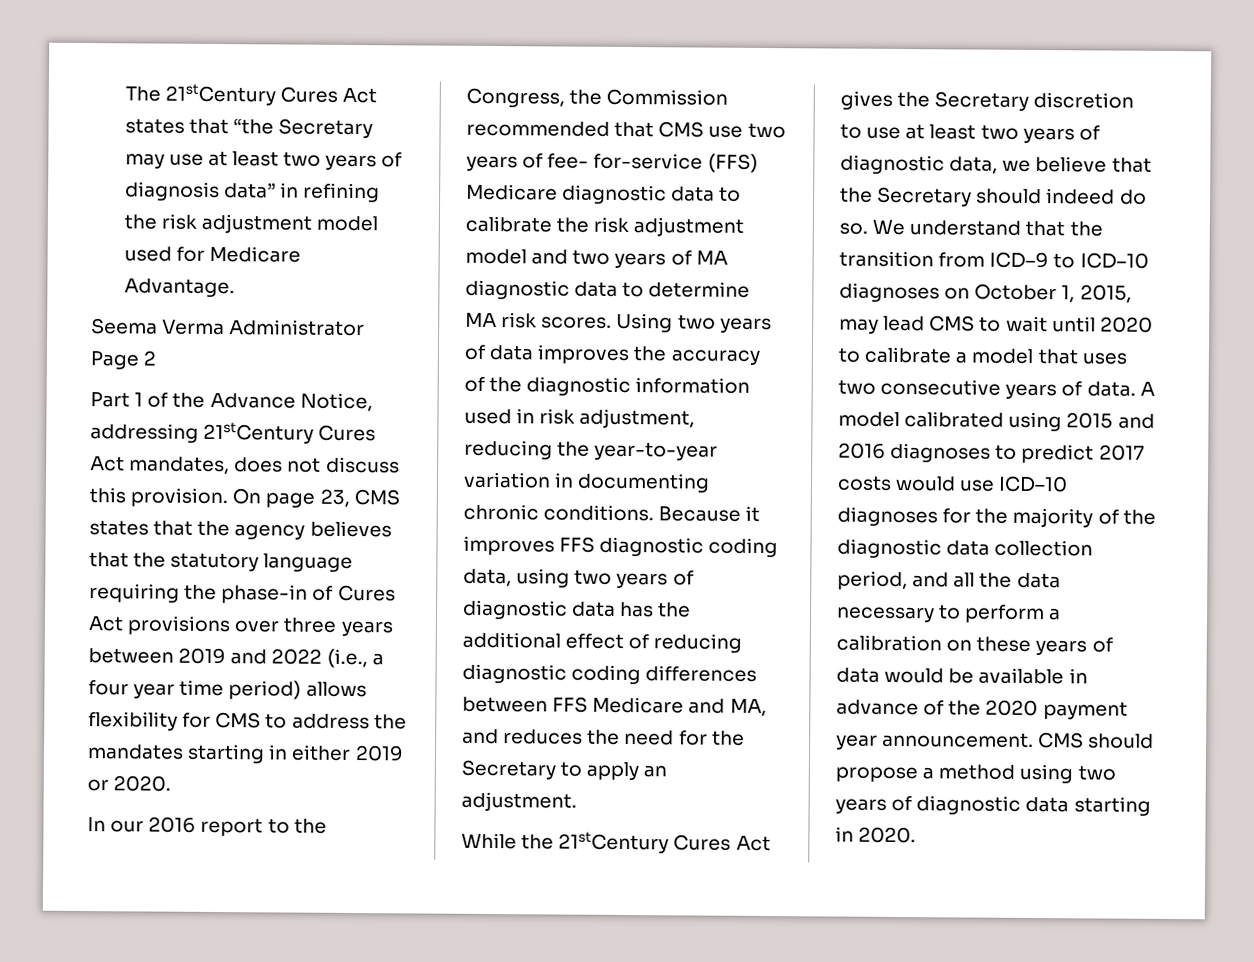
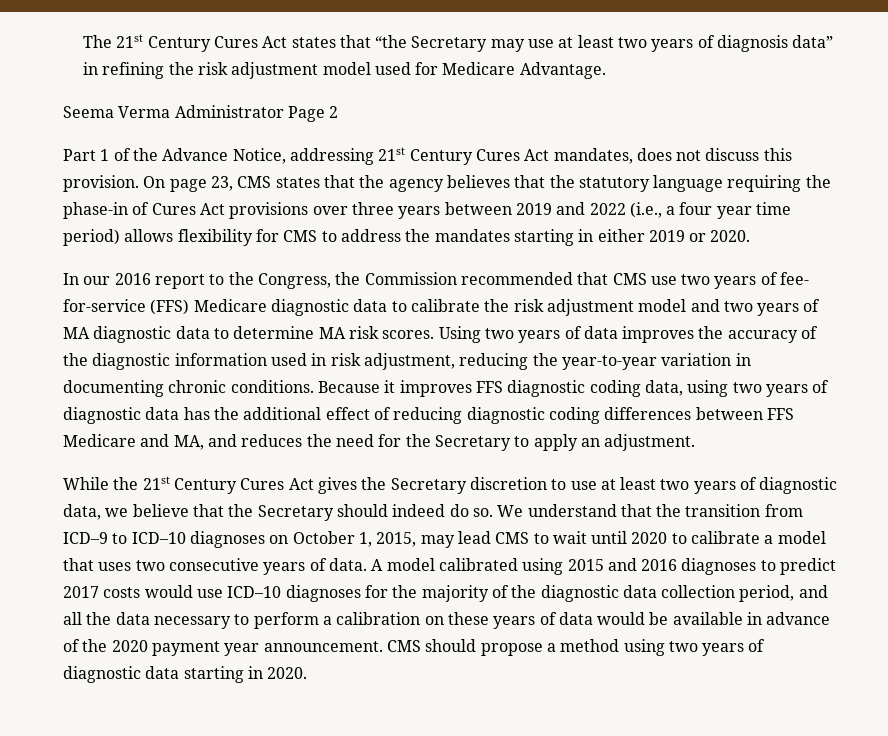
[164,83,276,106] 21stCentury -> [116,34,211,52] 21st Century
[203,421,315,444] 21stCentury -> [378,147,473,165] 21st Century
[558,831,670,854] 21stCentury -> [142,476,237,494] 21st Century

